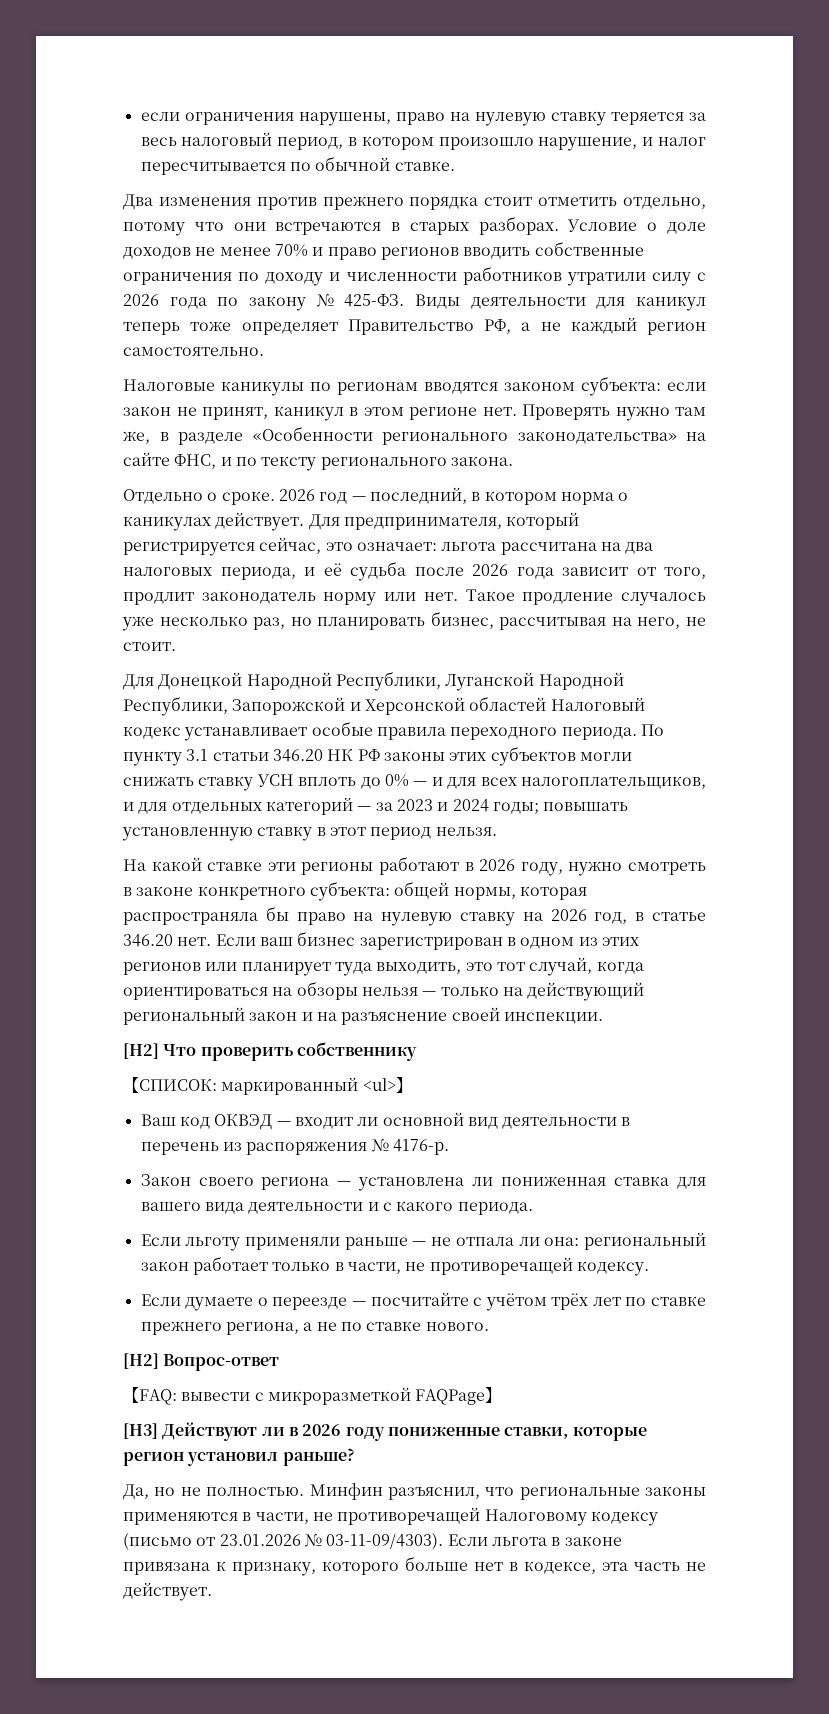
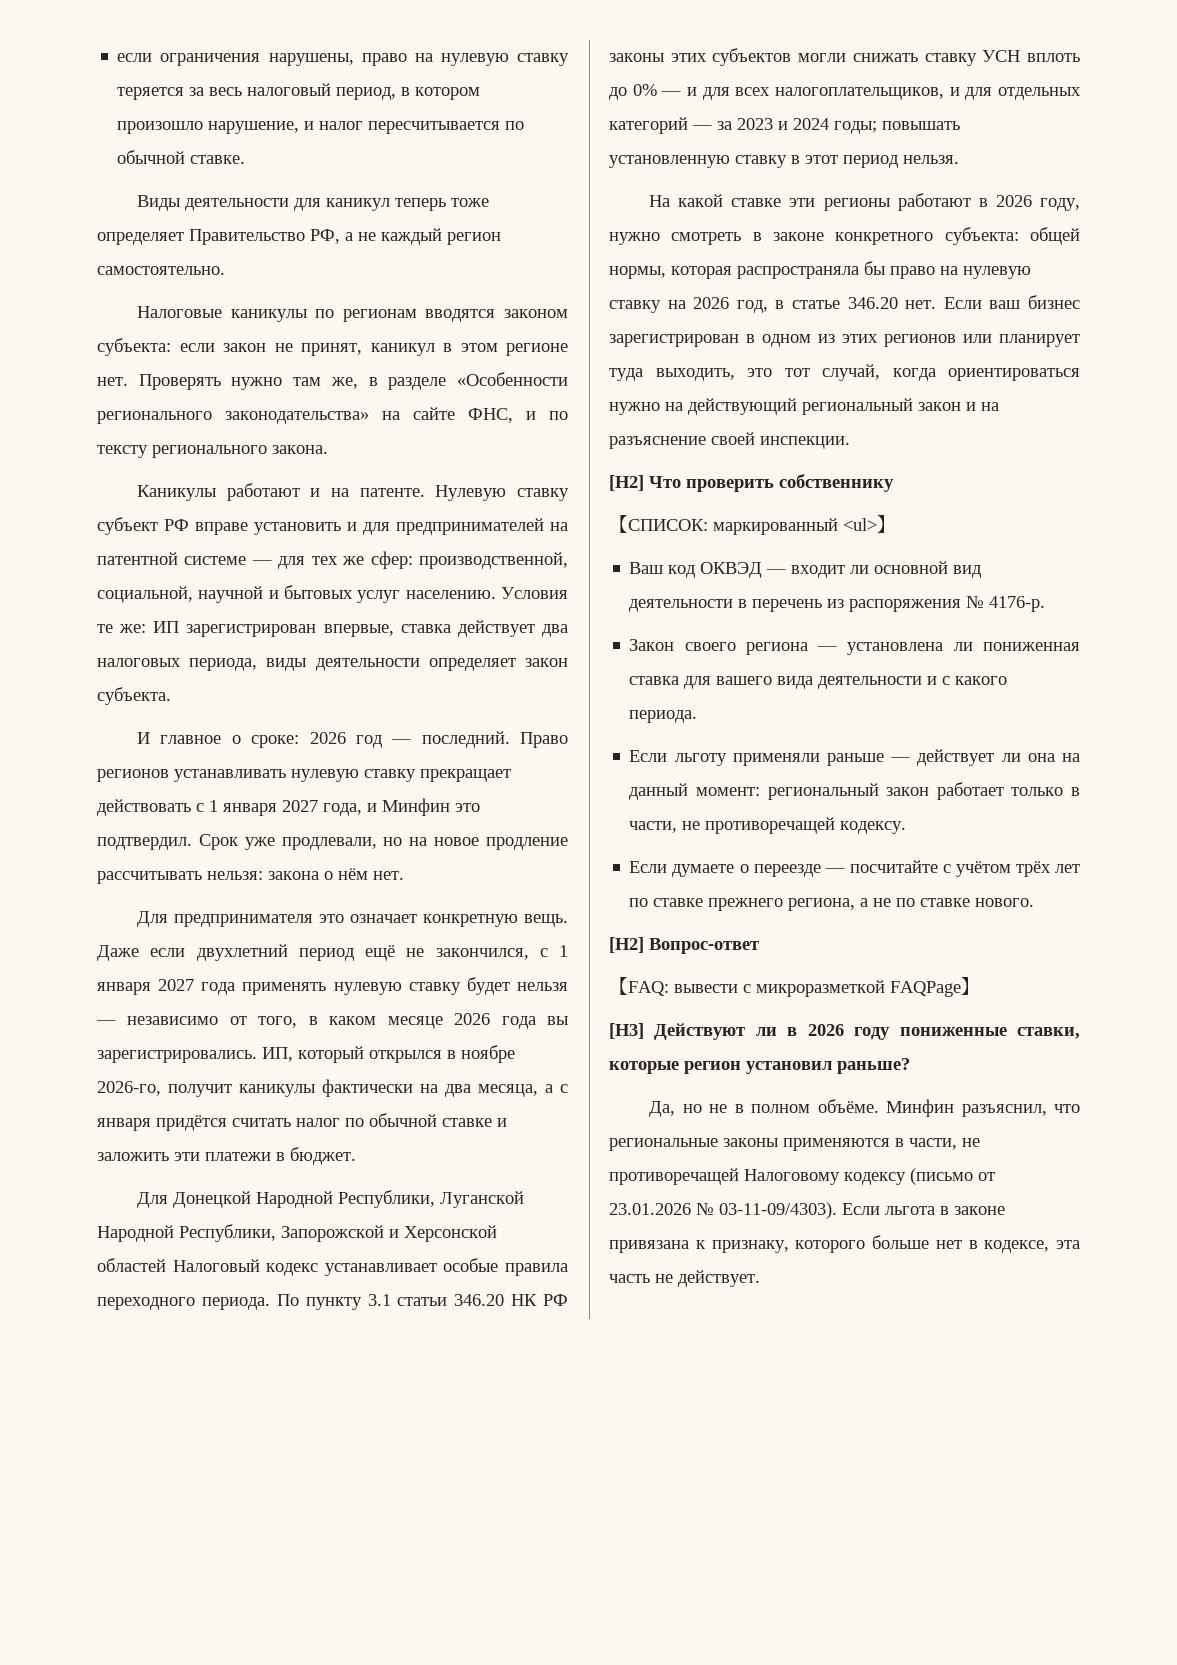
[123,194,706,210] [123,216,706,236] [123,241,644,260] [123,266,706,286] [123,294,405,311] Два изменения против прежнего порядка стоит отметить отдельно, потому что они встречаются в старых разборах. Условие о доле доходов не менее 70% и право регионов вводить собственные ограничения по доходу и численности работников утратили силу с 2026 года по закону № 425-ФЗ. -> (246, 159) none
[123,487,629,505] [123,512,580,531] [123,537,654,556] [123,561,706,581] [123,589,706,606] [122,611,706,631] [123,642,176,651] Отдельно о сроке. 2026 год — последний, в котором норма о каникулах действует. Для предпринимателя, который регистрируется сейчас, это означает: льгота рассчитана на два налоговых периода, и её судьба после 2026 года зависит от того, продлит законодатель норму или нет. Такое продление случалось уже несколько раз, но планировать бизнес, рассчитывая на него, не стоит. -> [137,483,569,501] [97,517,568,535] [97,551,568,569] [97,585,568,603] [97,620,568,637] [97,658,568,671] [97,687,171,705] [137,731,568,748] [97,769,511,782] [97,798,480,816] [97,834,568,850] [97,868,404,884] [137,911,568,927] [97,944,568,961] [97,977,568,995] [96,1013,569,1029] [97,1045,515,1063] [97,1079,568,1097] [97,1113,507,1131] [97,1147,356,1165] Каникулы работают и на патенте. Нулевую ставку субъект РФ вправе установить и для предпринимателей на патентной системе — для тех же сфер: производственной, социальной, научной и бытовых услуг населению. Условия те же: ИП зарегистрирован впервые, ставка действует два налоговых периода, виды деятельности определяет закон субъекта. // И главное о сроке: 2026 год — последний. Право регионов устанавливать нулевую ставку прекращает действовать с 1 января 2027 года, и Минфин это подтвердил. Срок уже продлевали, но на новое продление рассчитывать нельзя: закона о нём нет. // Для предпринимателя это означает конкретную вещь. Даже если двухлетний период ещё не закончился, с 1 января 2027 года применять нулевую ставку будет нельзя — независимо от того, в каком месяце 2026 года вы зарегистрировались. ИП, который открылся в ноябре 2026-го, получит каникулы фактически на два месяца, а с января придётся считать налог по обычной ставке и заложить эти платежи в бюджет.
[272,981,499,1000] на обзоры нельзя — только -> [609,402,660,415] нужно
[431,1237,580,1246] не отпала ли она: -> [917,749,1080,766] [629,783,760,800] действует ли она на данный момент:
[206,1487,305,1496] полностью. -> [734,1099,879,1113] в полном объёме.

